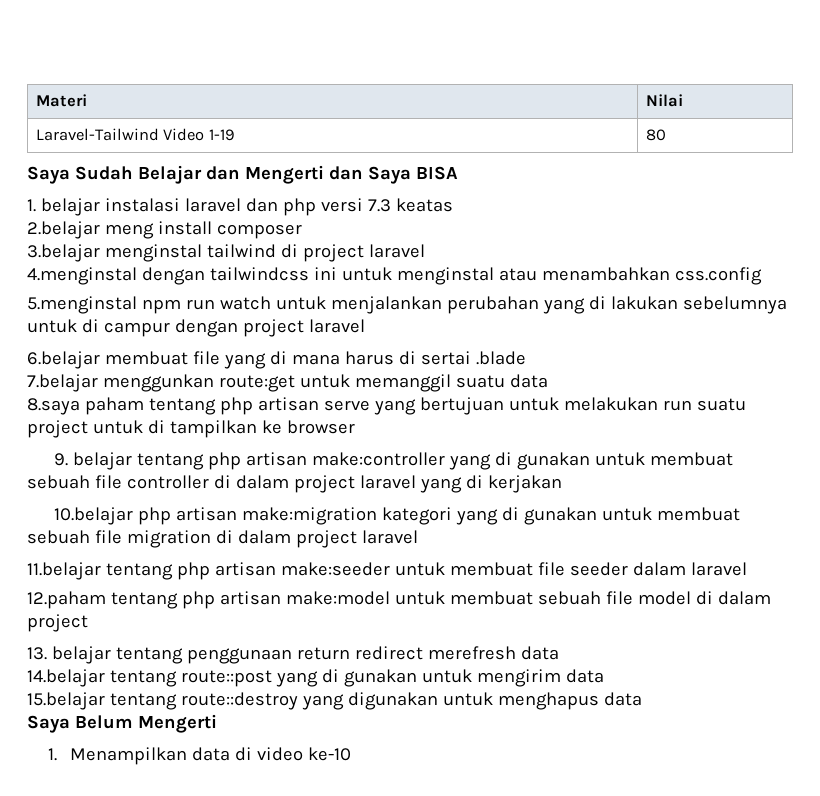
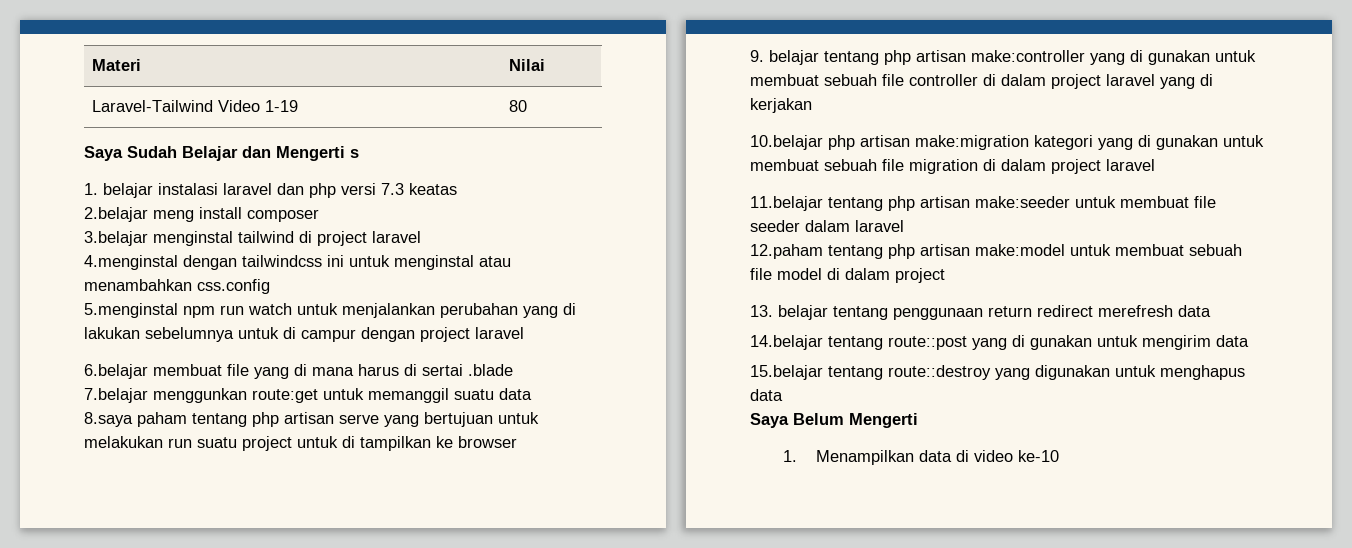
[328,166,458,184] dan Saya BISA -> [350,149,359,158] s

